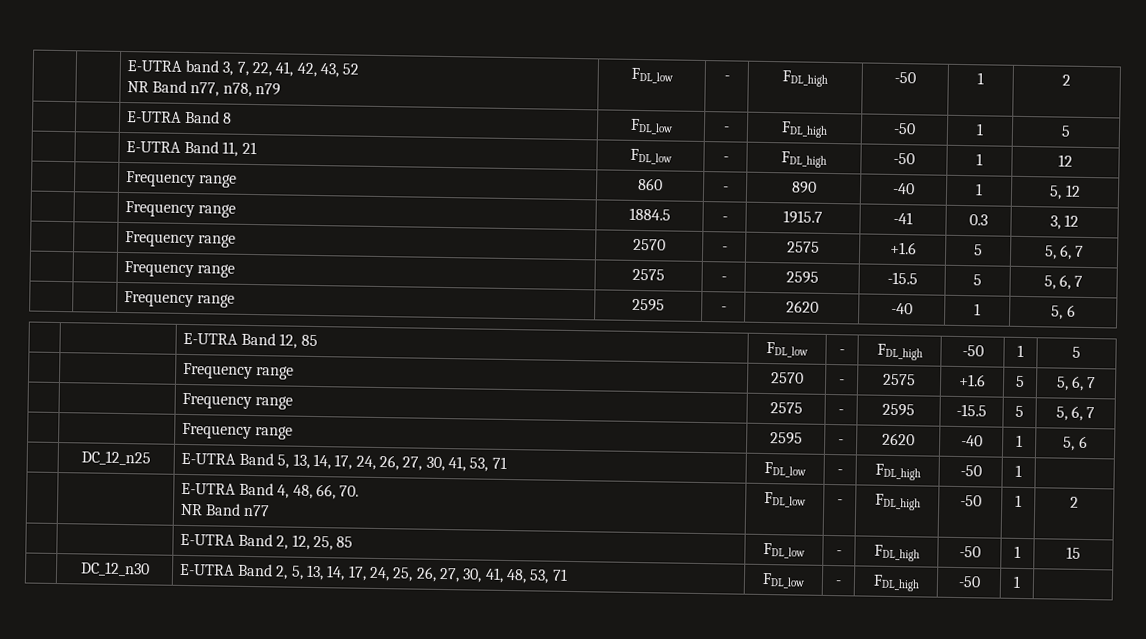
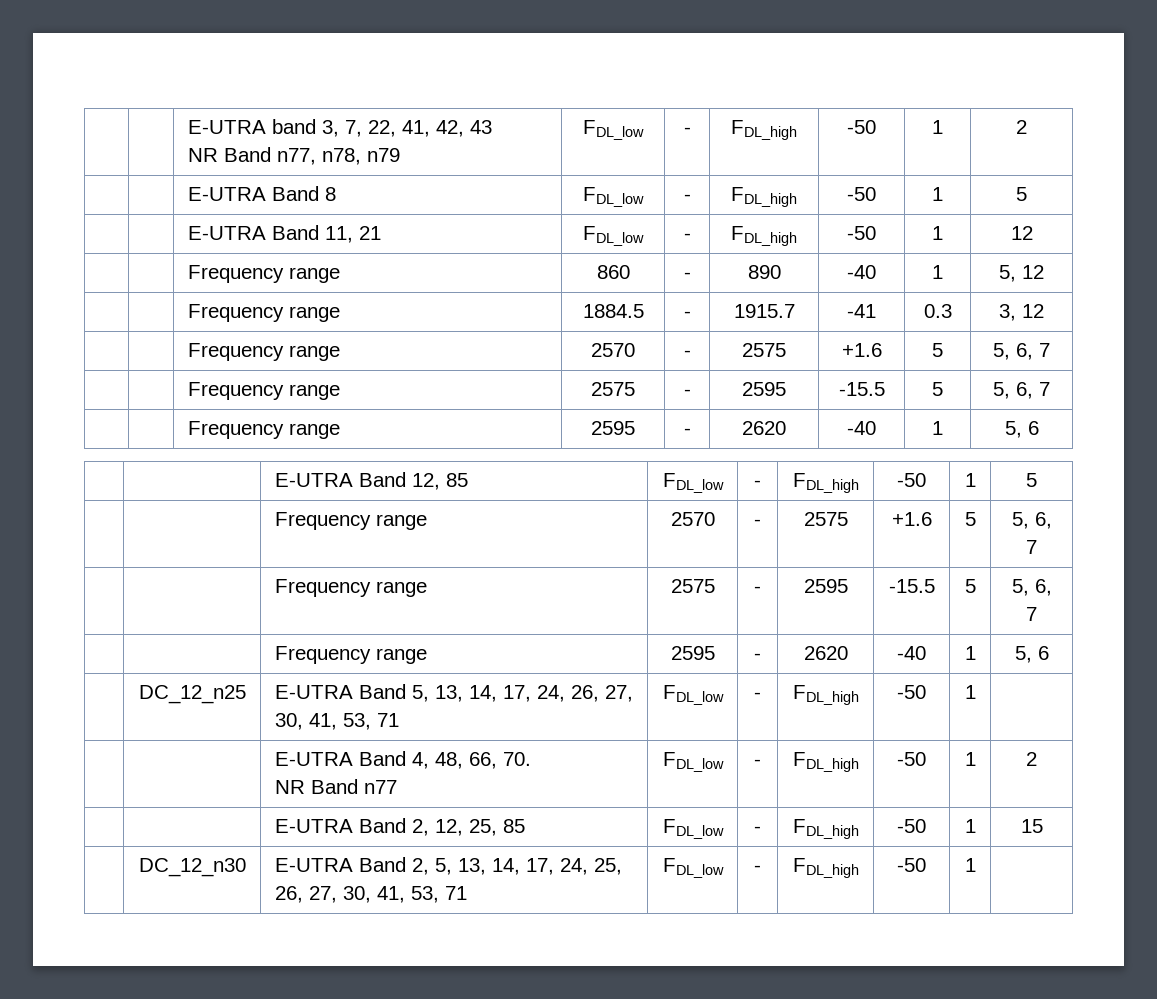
[320,63,360,78] 43, 52 -> [469,120,492,134] 43
[505,568,527,584] 48, -> (405, 894) none

